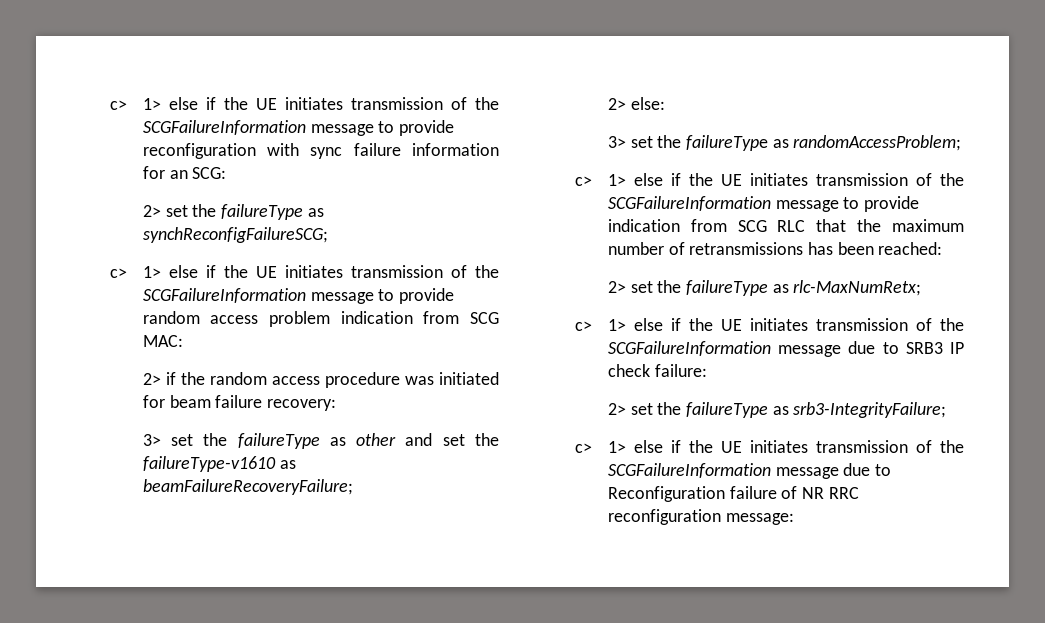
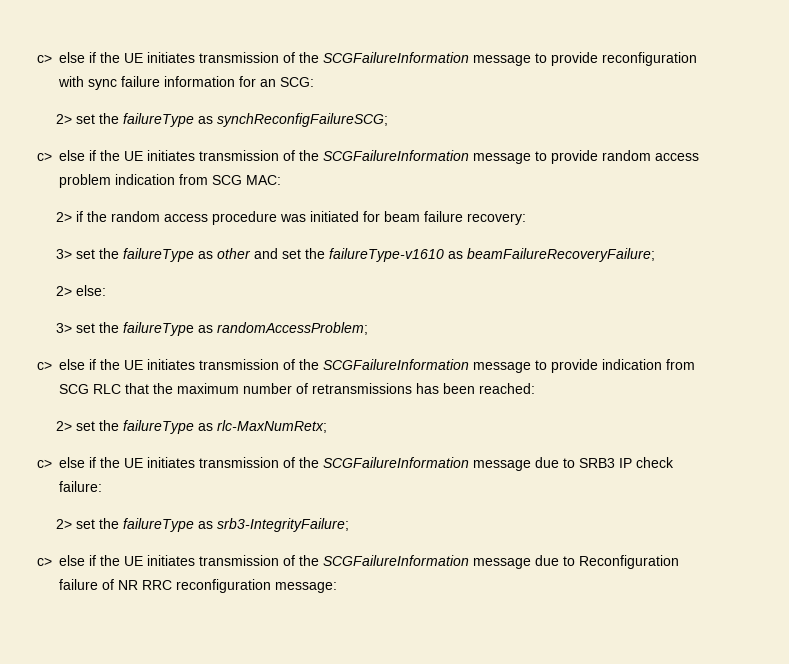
[110,98,161,110] c> 1> -> [37,54,53,63] c>
[142,266,161,278] 1> -> (53, 156) none
[607,174,626,186] 1> -> (53, 365) none
[607,319,626,331] 1> -> (53, 463) none
[607,441,626,453] 1> -> (53, 561) none

